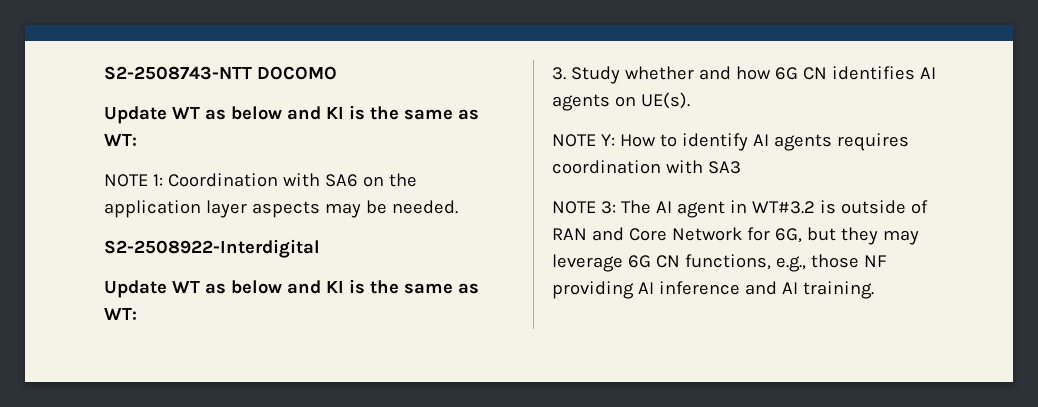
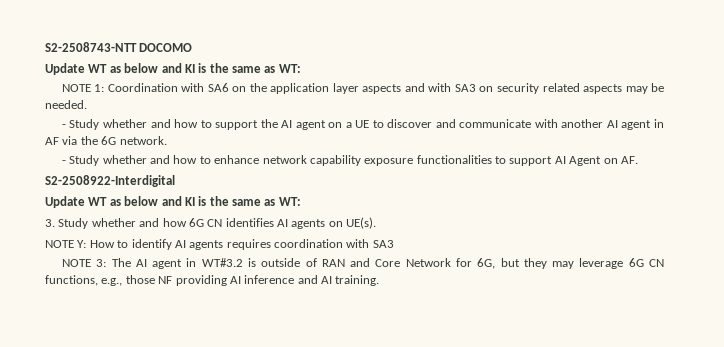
[324,200,458,218] may be needed. -> [404,83,664,94] [45,100,87,109] [61,119,664,130] [45,136,167,145] [61,155,638,166] and with SA3 on security related aspects may be needed. // - Study whether and how to support the AI agent on a UE to discover and communicate with another AI agent in AF via the 6G network. // - Study whether and how to enhance network capability exposure functionalities to support AI Agent on AF.

